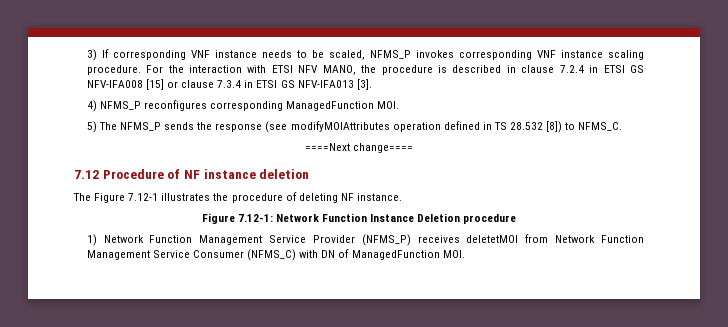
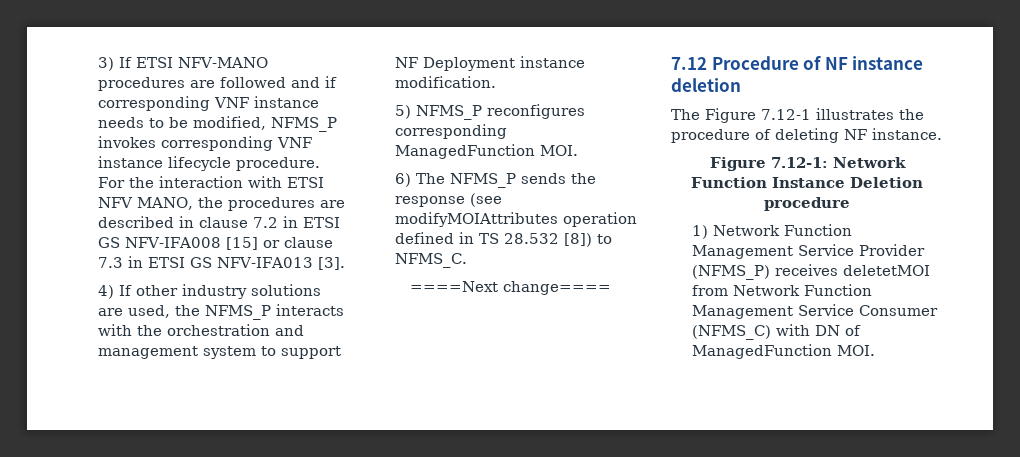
(109, 53) none -> [135,57,268,68] [97,76,337,91] ETSI NFV-MANO procedures are followed and if
[328,50,365,60] scaled, -> [192,116,266,130] modified,
[607,50,644,60] scaling -> [167,156,231,171] lifecycle
[381,65,448,75] procedure is -> [227,197,345,211] procedures are
[559,65,584,73] 7.2.4 -> [252,217,278,228] 7.2
[217,80,242,88] 7.3.4 -> [97,257,123,268] 7.3
(97, 106) none -> [118,284,321,299] [97,304,344,320] [97,324,304,336] [97,346,341,359] [394,56,585,71] [394,76,496,88] [394,105,411,119] If other industry solutions are used, the NFMS_P interacts with the orchestration and management system to support NF Deployment instance modification. // 5)
[86,121,97,133] 5) -> [394,173,411,187] 6)

